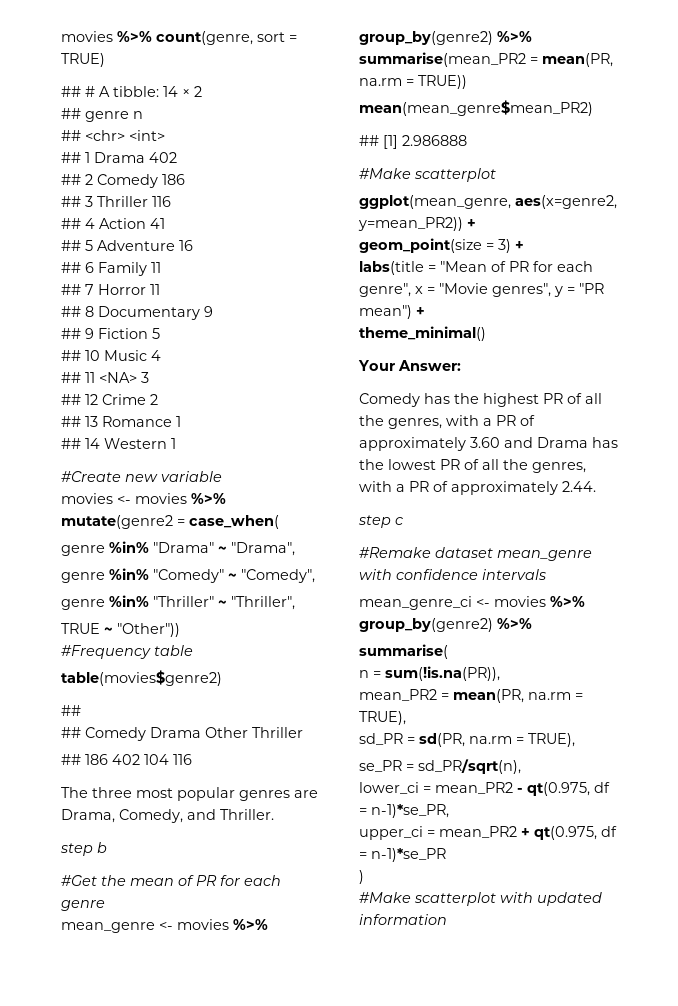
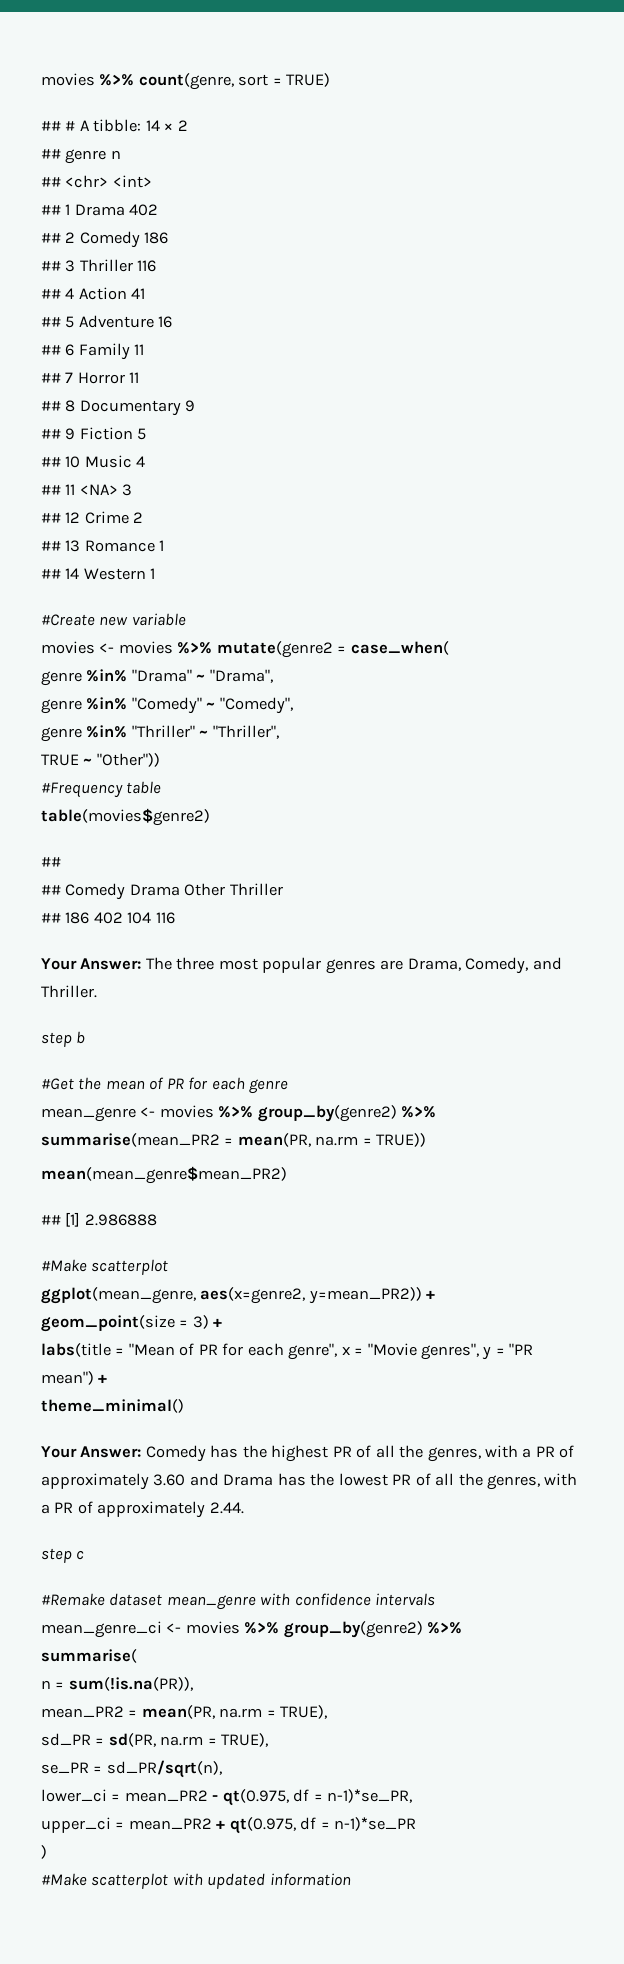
(192, 759) none -> [41,958,142,970] Your Answer:
(461, 365) // -> (142, 1452) none

